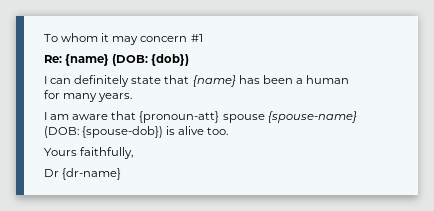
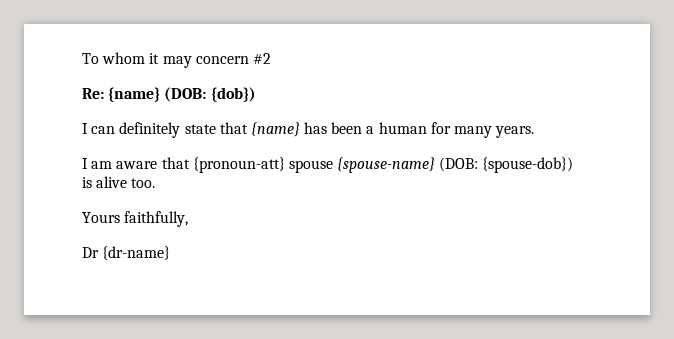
[190,34,203,42] #1 -> [252,53,271,64] #2

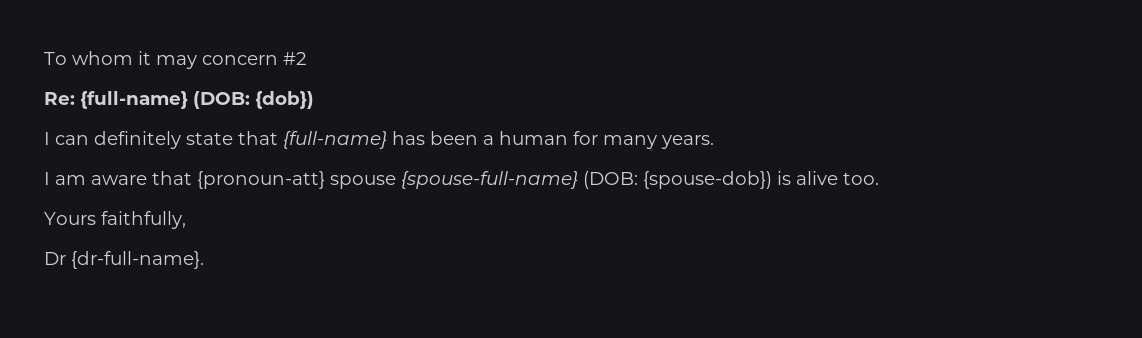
[108,87,161,102] {name} -> [80,91,188,109] {full-name}
[250,122,300,137] {name} -> [283,131,387,149] {full-name}
[337,157,436,173] {spouse-name} -> [401,171,578,189] {spouse-full-name}
[102,246,171,260] {dr-name} -> [71,251,204,269] {dr-full-name}.

